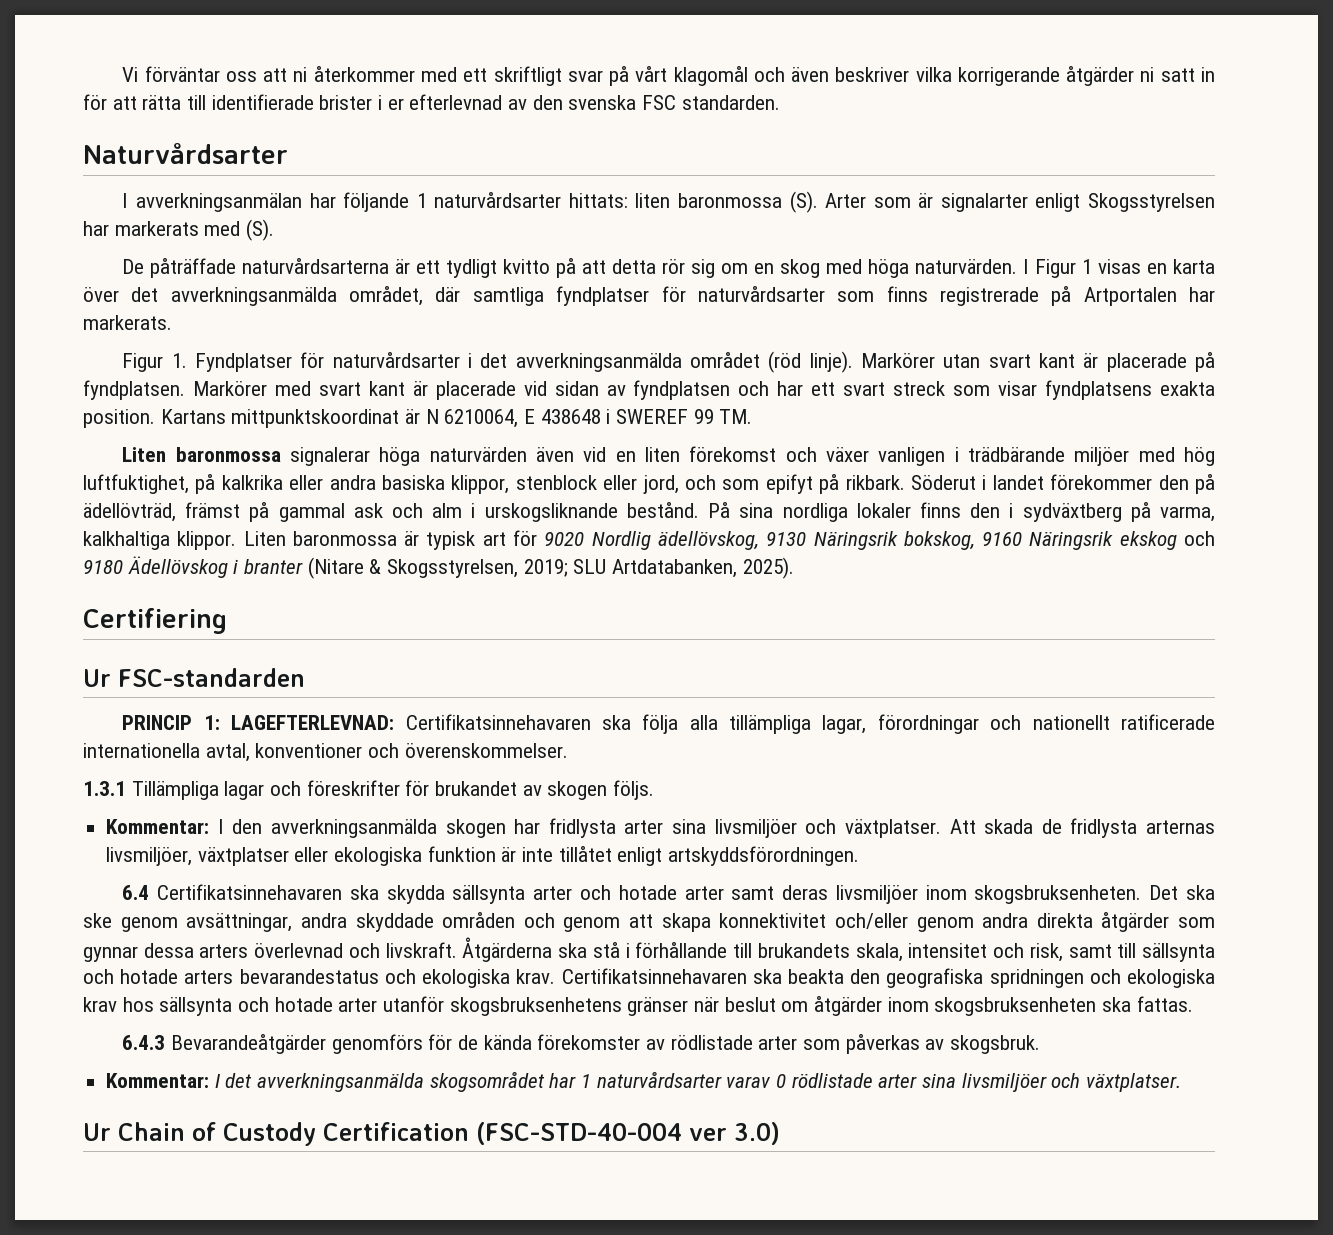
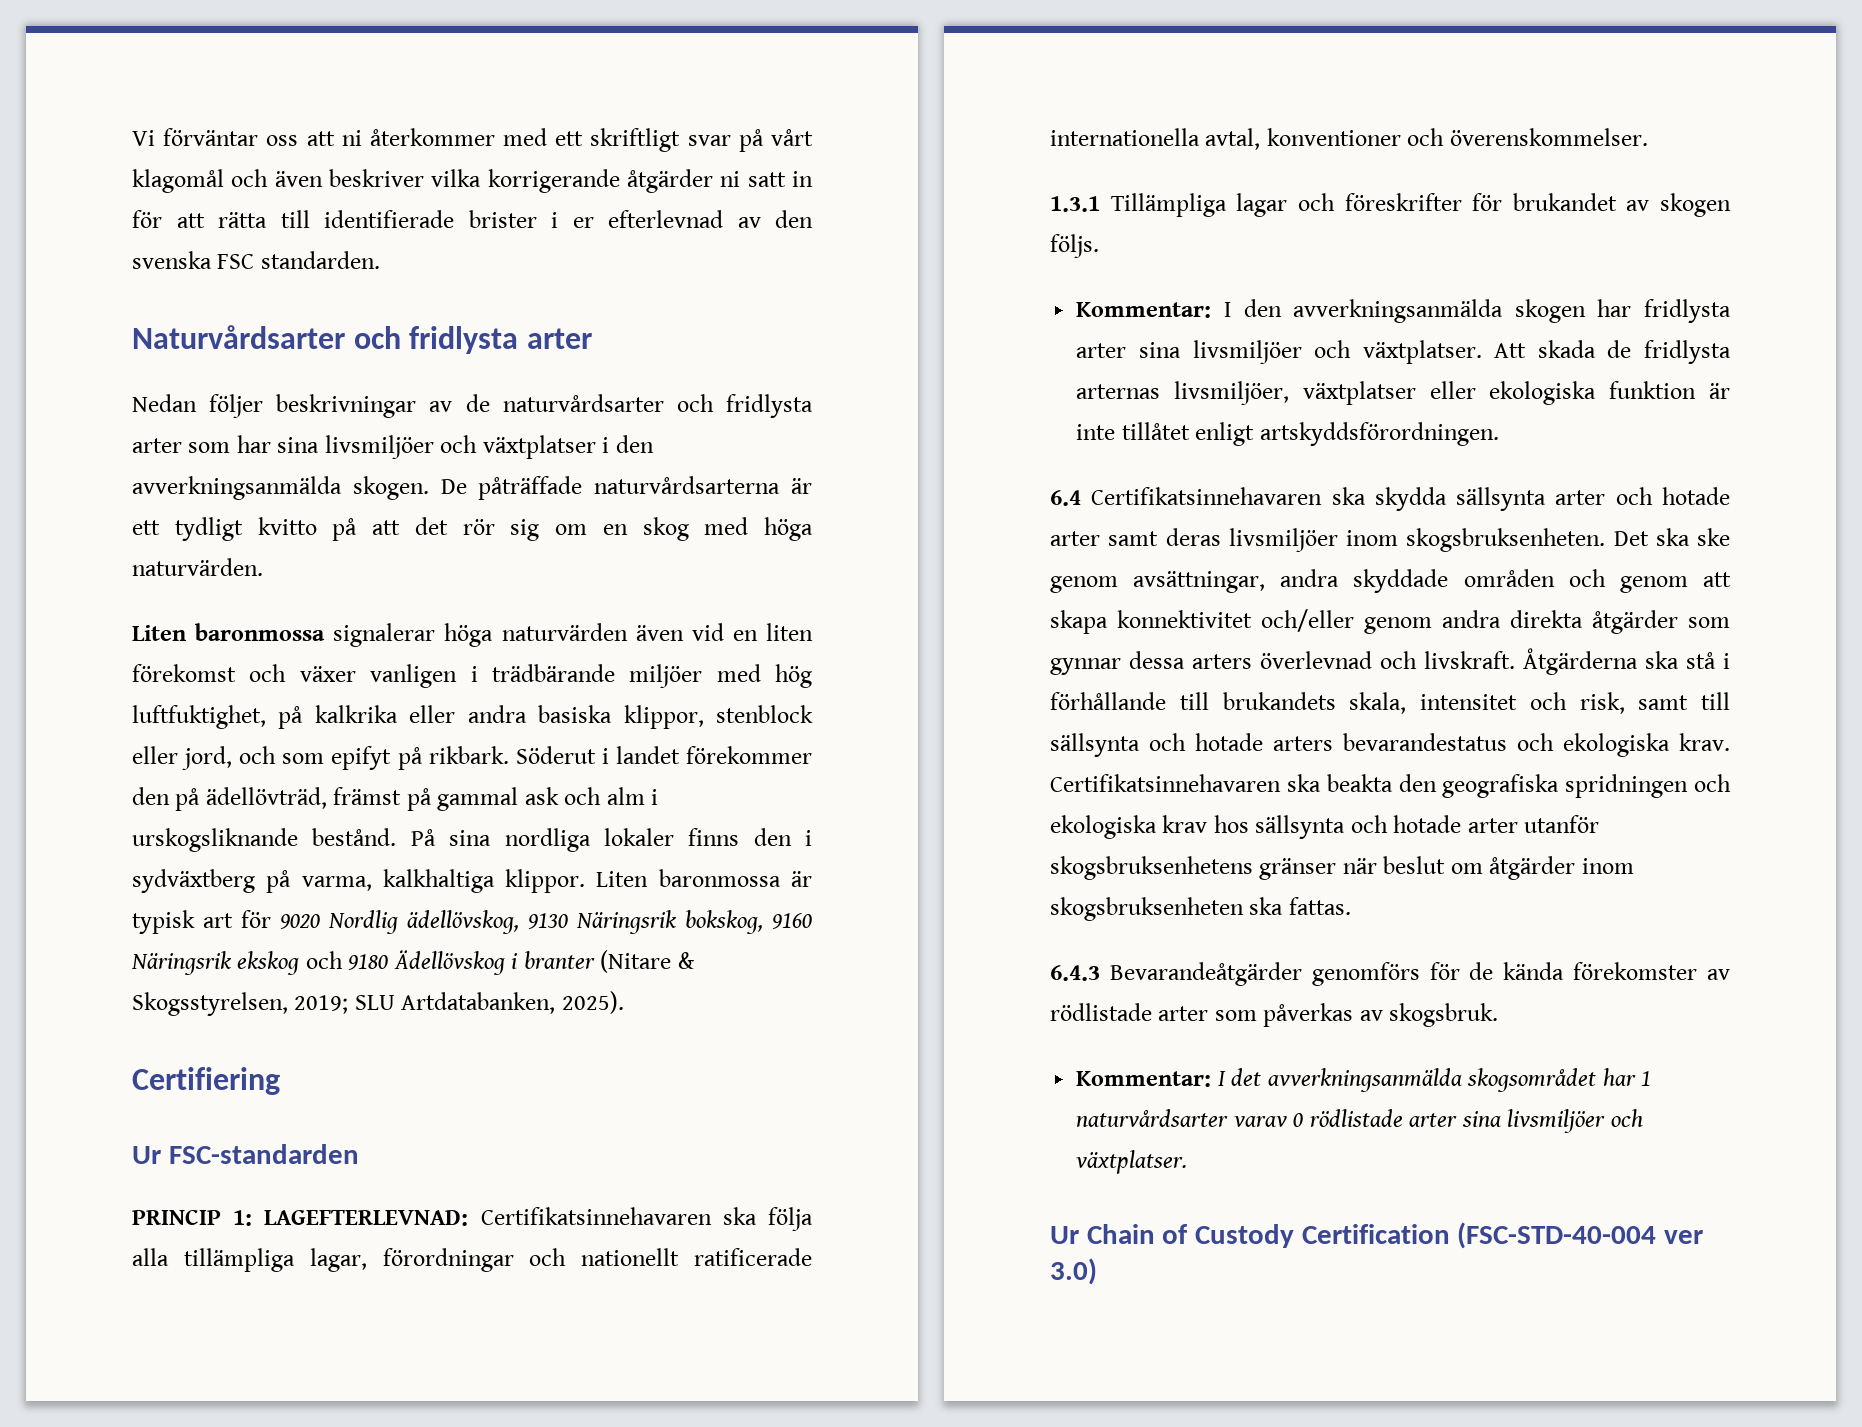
[122,191,1215,213] [83,219,275,241] // I avverkningsanmälan har följande 1 naturvårdsarter hittats: liten baronmossa (S). Arter som är signalarter enligt Skogsstyrelsen har markerats med (S). // -> [353,326,592,354] [132,394,813,418] [132,435,654,459] [132,476,429,500] och fridlysta arter // Nedan följer beskrivningar av de naturvårdsarter och fridlysta arter som har sina livsmiljöer och växtplatser i den avverkningsanmälda skogen.
[612,259,657,274] detta -> [414,517,448,535] det
[1023,259,1215,278] [83,286,1216,306] [83,315,172,330] [122,351,1215,373] [83,380,1215,400] [83,409,753,428] I Figur 1 visas en karta över det avverkningsanmälda området, där samtliga fyndplatser för naturvårdsarter som finns registrerade på Artportalen har markerats. // Figur 1. Fyndplatser för naturvårdsarter i det avverkningsanmälda området (röd linje). Markörer utan svart kant är placerade på fyndplatsen. Markörer med svart kant är placerade vid sidan av fyndplatsen och har ett svart streck som visar fyndplatsens exakta position. Kartans mittpunktskoordinat är N 6210064, E 438648 i SWEREF 99 TM. -> (263, 567) none

